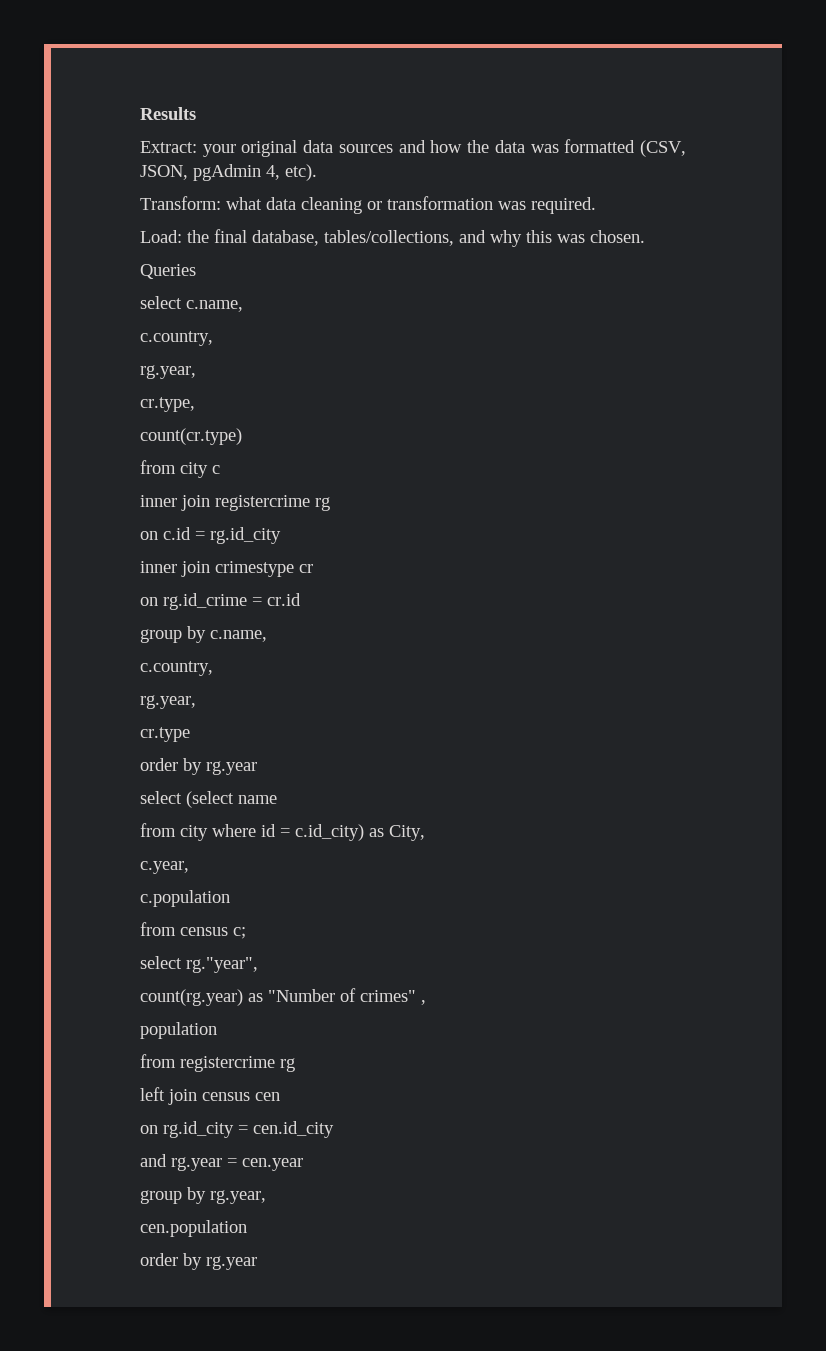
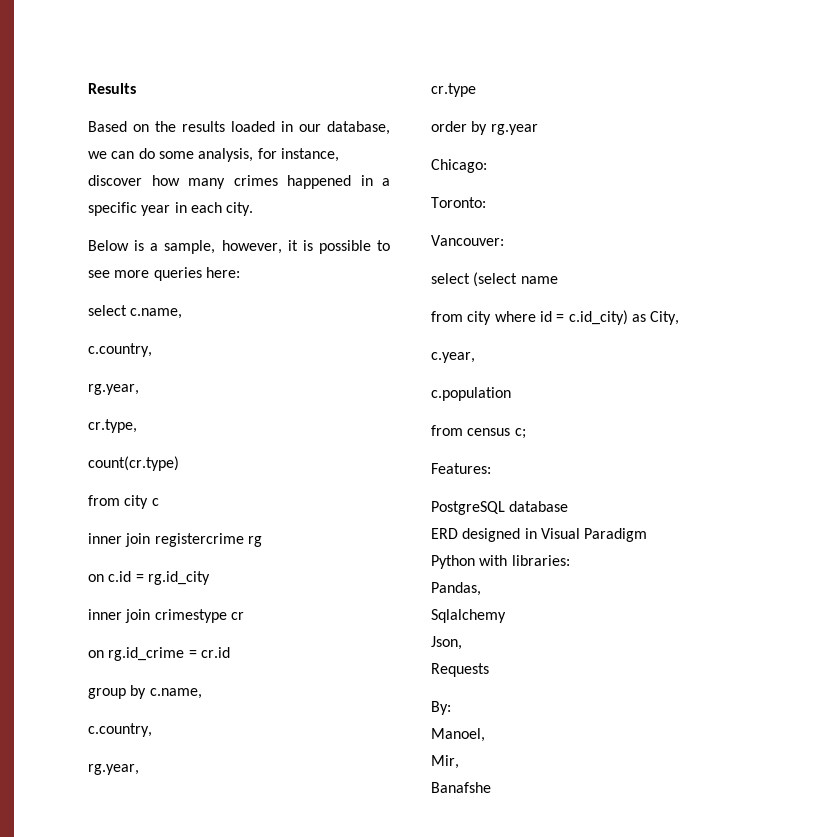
[140,139,687,157] [140,164,317,181] [140,196,596,214] [140,229,645,247] [140,264,196,279] Extract: your original data sources and how the data was formatted (CSV, JSON, pgAdmin 4, etc). // Transform: what data cleaning or transformation was required. // Load: the final database, tables/collections, and why this was chosen. // Queries -> [88,121,390,135] [88,148,339,162] [88,175,390,189] [88,202,254,216] [88,240,390,254] [88,267,240,281] Based on the results loaded in our database, we can do some analysis, for instance, discover how many crimes happened in a specific year in each city. // Below is a sample, however, it is possible to see more queries here:
(257, 768) none -> [431,159,487,173] [431,197,486,208] [431,235,504,246] // Chicago: // Toronto: // Vancouver:
[140,956,258,973] [140,988,426,1006] [140,1022,217,1039] [140,1054,295,1072] [140,1087,280,1105] [140,1121,334,1138] [140,1154,303,1171] [140,1187,266,1204] [140,1220,247,1237] [140,1253,257,1270] select rg."year", // count(rg.year) as "Number of crimes" , // population // from registercrime rg // left join census cen // on rg.id_city = cen.id_city // and rg.year = cen.year // group by rg.year, // cen.population // order by rg.year -> [431,463,491,474] [431,501,569,515] [431,528,648,542] [431,555,570,569] [431,582,481,596] [431,609,506,623] [431,636,462,650] [431,663,489,677] [431,701,451,715] [431,728,485,742] [431,755,459,769] [431,782,491,793] Features: // PostgreSQL database // ERD designed in Visual Paradigm // Python with libraries: // Pandas, // Sqlalchemy // Json, // Requests // By: // Manoel, // Mir, // Banafshe

